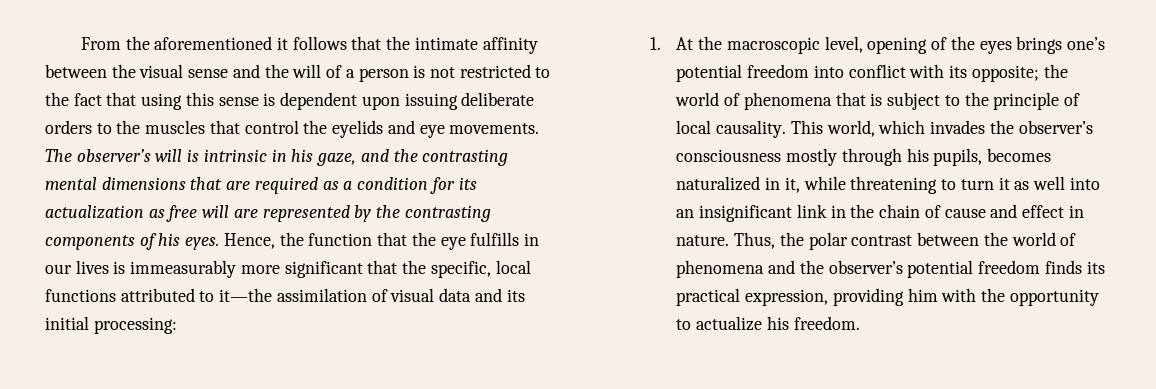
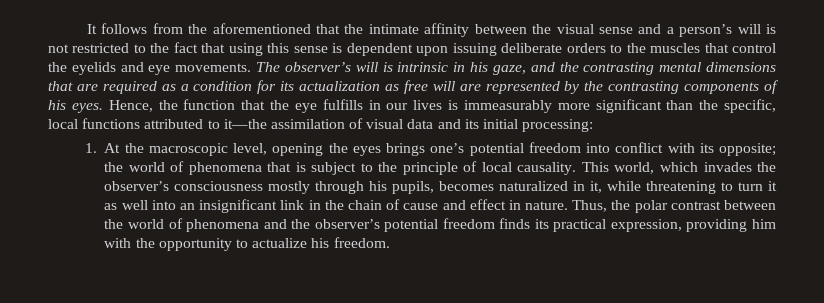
[80,36,347,50] From the aforementioned it follows -> [86,23,311,34] It follows from the aforementioned
[264,64,409,82] the will of a person -> [666,24,761,37] a person’s will
[367,260,398,274] that -> [666,100,694,110] than
[931,37,948,50] of -> (324, 149) none

